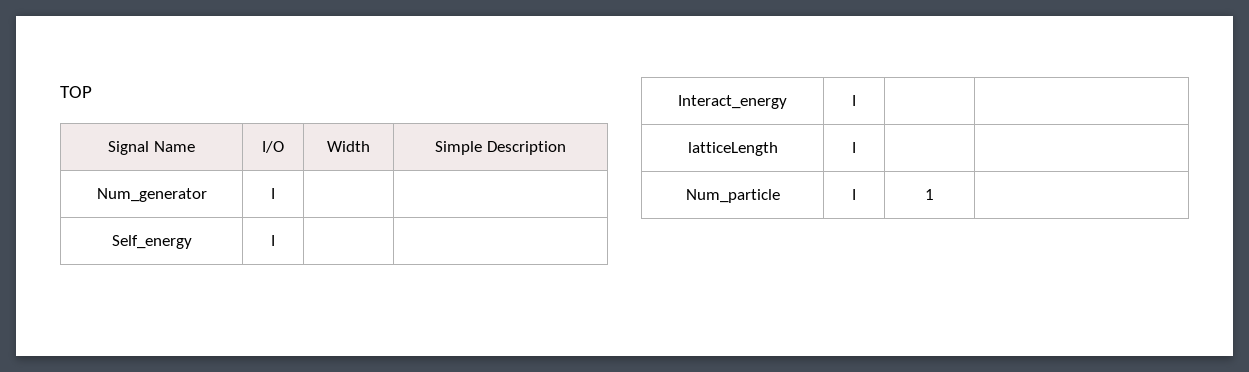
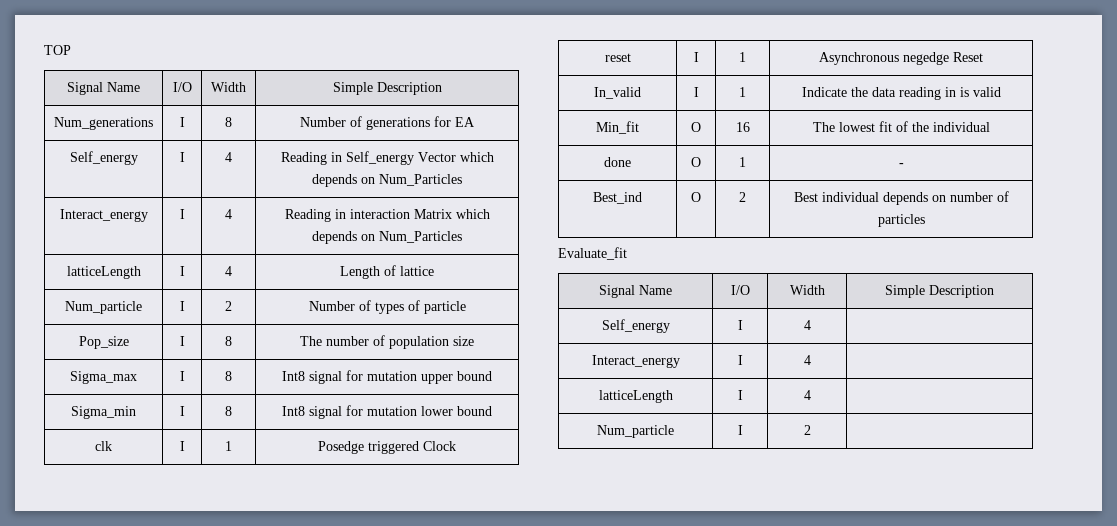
[96,188,207,202] [271,188,275,199] [111,235,192,249] [271,235,275,246] [678,95,787,109] [852,95,856,106] [687,142,778,156] [852,142,856,153] [685,189,780,203] [852,189,856,200] [925,189,934,200] Num_generator | I | | // Self_energy | I | | // Interact_energy | I | | // latticeLength | I | | // Num_particle | I | 1 -> [54,117,153,130] [179,117,185,127] [225,117,232,127] [300,116,475,130] [69,151,138,165] [179,152,185,162] [225,152,232,162] [280,151,494,165] [312,174,462,187] [59,209,148,222] [179,209,185,219] [225,209,232,219] [284,209,490,222] [312,231,462,244] [66,266,141,279] [179,266,185,276] [225,266,232,276] [340,265,434,279] [65,301,142,314] [179,301,185,311] [225,301,232,311] [308,300,466,314] [78,336,129,349] [179,336,185,346] [225,336,232,346] [300,335,474,349] [70,371,137,384] [179,371,185,381] [225,371,232,381] [282,370,492,384] [71,406,136,419] [179,406,185,416] [225,406,232,416] [282,405,492,419] [95,441,112,451] [179,441,185,451] [225,441,232,451] [318,441,456,454] [604,53,631,62] [693,52,699,62] [739,52,746,62] [819,52,983,65] [594,87,641,99] [693,87,699,97] [739,87,746,97] [801,87,1001,100] [596,121,639,134] [691,122,701,132] [735,122,750,132] [812,121,990,132] [604,157,631,167] [691,157,701,167] [739,157,746,167] [898,163,904,167] [593,192,642,204] [691,192,701,202] [739,192,746,202] [793,191,1009,205] [877,214,925,227] [558,247,627,260] [599,285,672,298] [730,285,750,295] [789,285,825,295] [885,285,994,298] [601,319,670,333] [737,320,743,330] [803,320,811,330] [591,355,680,368] [737,355,743,365] [803,355,811,365] [598,390,673,403] [737,390,743,400] [803,390,811,400] [597,425,674,438] [737,425,743,435] [803,425,811,435] Num_generations | I | 8 | Number of generations for EA // Self_energy | I | 4 | Reading in Self_energy Vector which depends on Num_Particles // Interact_energy | I | 4 | Reading in interaction Matrix which depends on Num_Particles // latticeLength | I | 4 | Length of lattice // Num_particle | I | 2 | Number of types of particle // Pop_size | I | 8 | The number of population size // Sigma_max | I | 8 | Int8 signal for mutation upper bound // Sigma_min | I | 8 | Int8 signal for mutation lower bound // clk | I | 1 | Posedge triggered Clock // reset | I | 1 | Asynchronous negedge Reset // In_valid | I | 1 | Indicate the data reading in is valid // Min_fit | O | 16 | The lowest fit of the individual // done | O | 1 | - // Best_ind | O | 2 | Best individual depends on number of particles // Evaluate_fit // Signal Name | I/O | Width | Simple Description // Self_energy | I | 4 | // Interact_energy | I | 4 | // latticeLength | I | 4 | // Num_particle | I | 2

